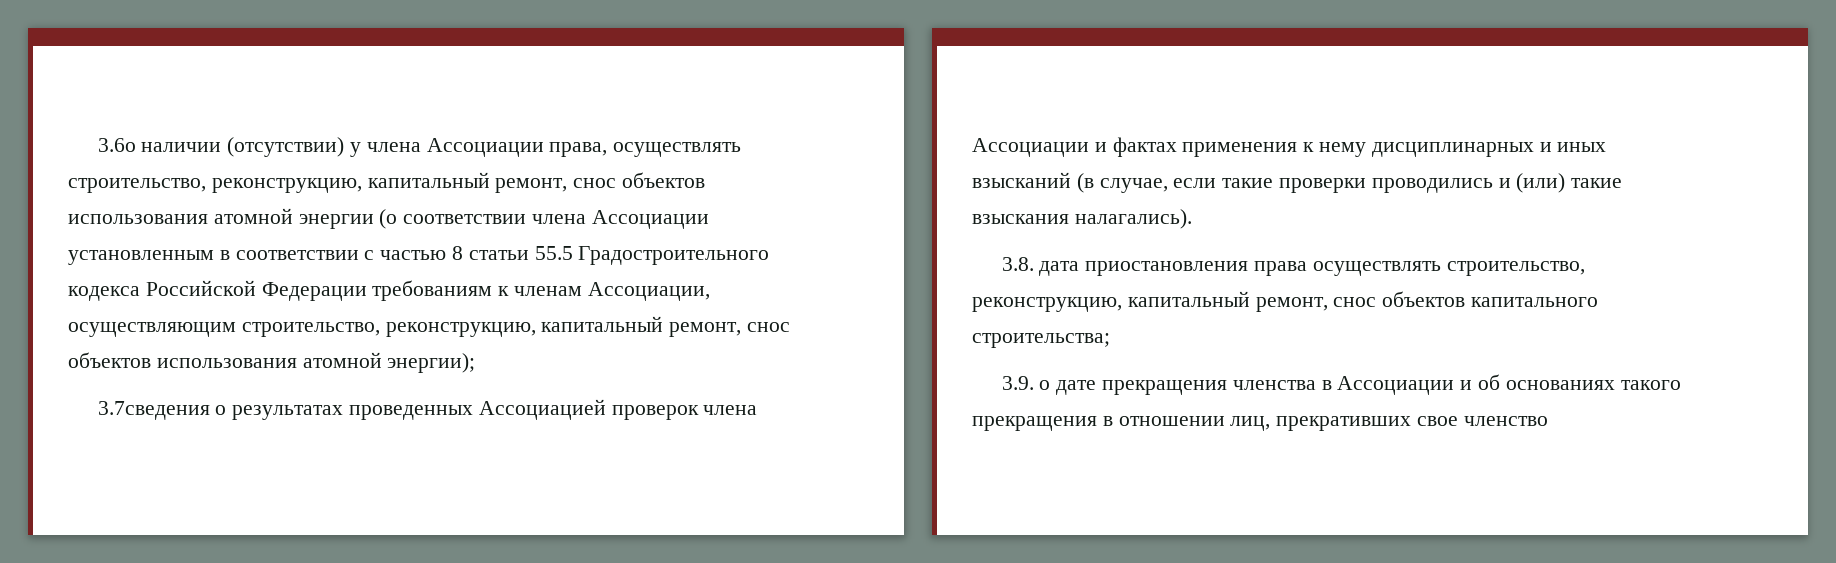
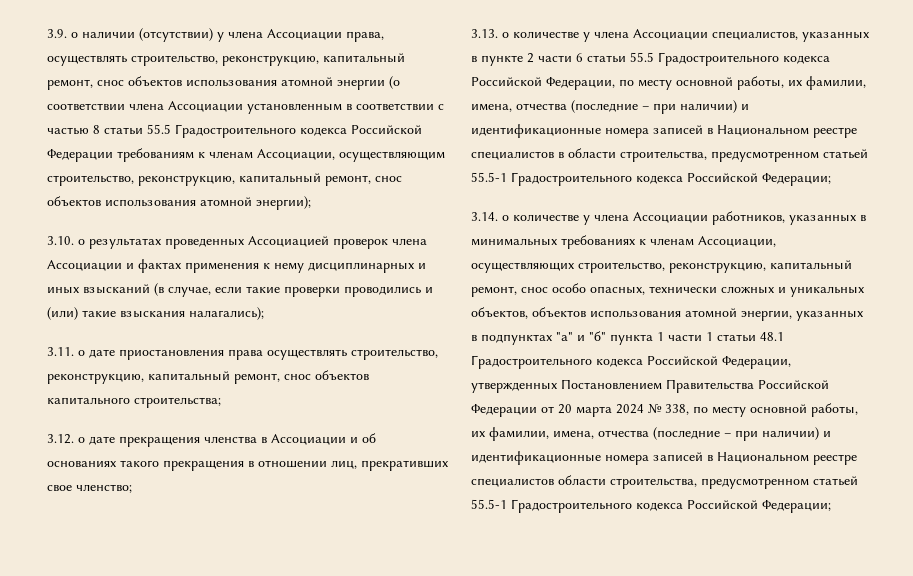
[97,138,136,152] 3.6о -> [47,29,78,38] 3.9. о
[97,401,210,420] 3.7сведения -> [47,236,74,245] 3.10.
[1074,209,1192,229] [1001,257,1080,276] налагались). // 3.8. дата -> [189,307,264,320] [47,347,115,358] налагались); // 3.11. о дате
[1001,376,1034,390] 3.9. -> [47,434,74,444] 3.12.
[1463,416,1548,426] членство -> [76,484,132,493] [471,29,870,42] [471,52,830,66] [471,76,866,90] [471,100,749,114] [471,124,857,138] [471,148,868,162] [471,172,831,186] [471,211,866,225] [471,235,776,249] [471,260,852,273] [471,283,865,297] [471,307,864,321] [471,331,784,345] [471,355,791,369] [471,379,829,393] [471,403,858,417] [471,427,831,441] [471,451,857,465] [471,475,858,489] [471,499,831,513] членство; // 3.13. о количестве у члена Ассоциации специалистов, указанных в пункте 2 части 6 статьи 55.5 Градостроительного кодекса Российской Федерации, по месту основной работы, их фамилии, имена, отчества (последние – при наличии) и идентификационные номера записей в Национальном реестре специалистов в области строительства, предусмотренном статьей 55.5-1 Градостроительного кодекса Российской Федерации; // 3.14. о количестве у члена Ассоциации работников, указанных в минимальных требованиях к членам Ассоциации, осуществляющих строительство, реконструкцию, капитальный ремонт, снос особо опасных, технически сложных и уникальных объектов, объектов использования атомной энергии, указанных в подпунктах "а" и "б" пункта 1 части 1 статьи 48.1 Градостроительного кодекса Российской Федерации, утвержденных Постановлением Правительства Российской Федерации от 20 марта 2024 № 338, по месту основной работы, их фамилии, имена, отчества (последние – при наличии) и идентификационные номера записей в Национальном реестре специалистов области строительства, предусмотренном статьей 55.5-1 Градостроительного кодекса Российской Федерации;

